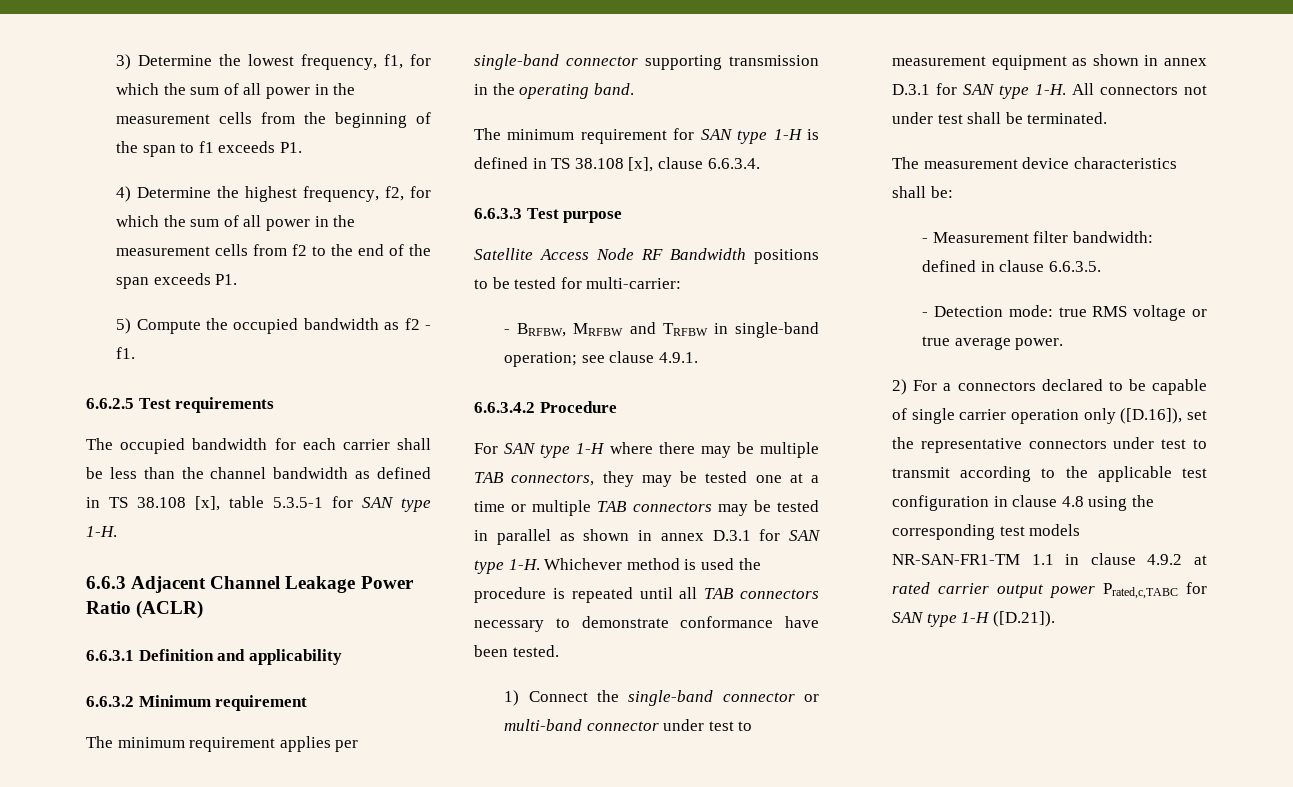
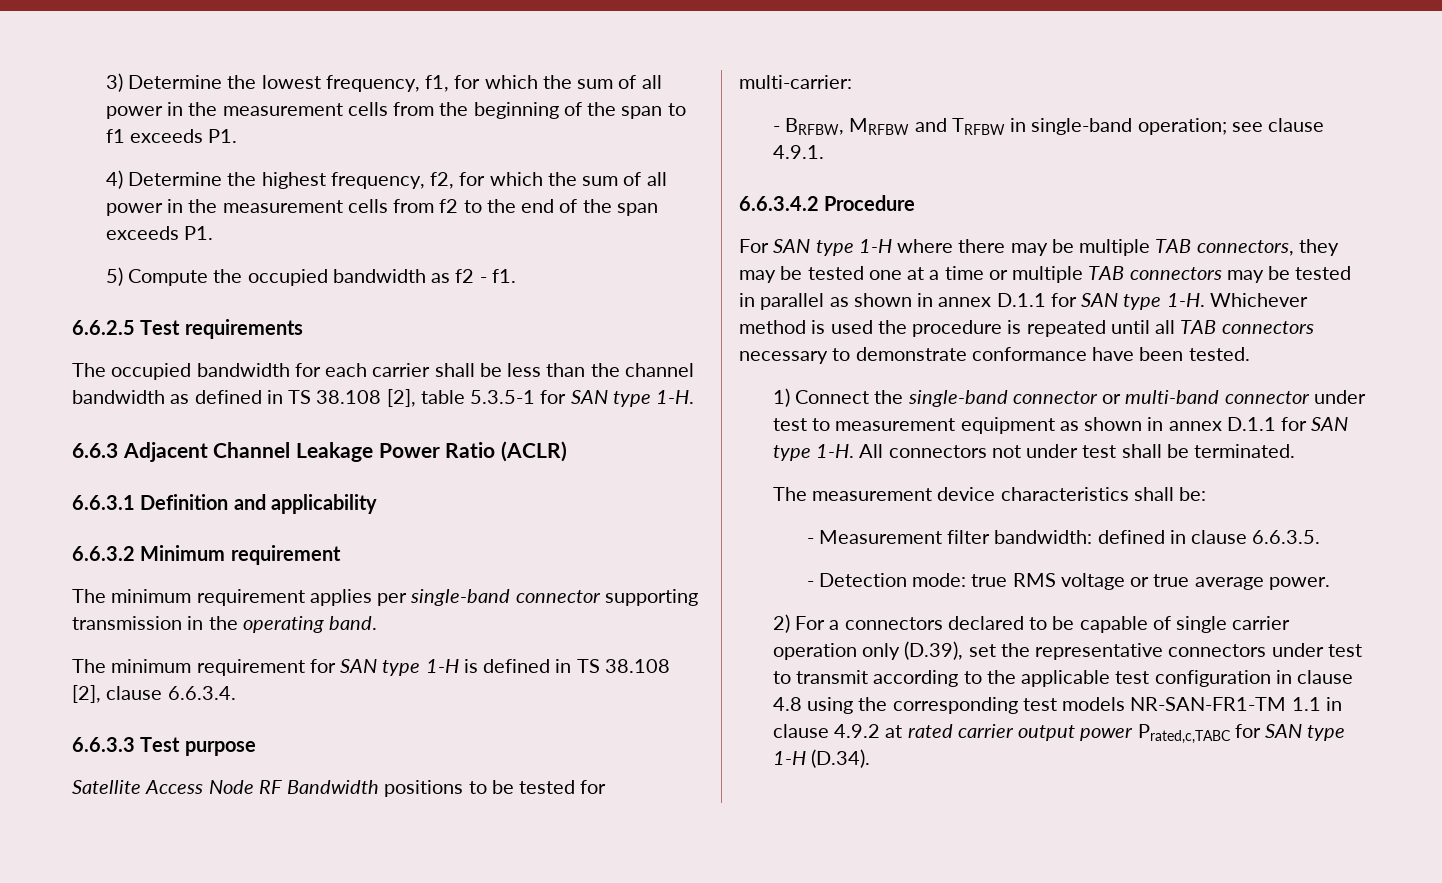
[195,496,220,511] [x], -> [386,389,416,407] [2],
[628,157,654,172] [x], -> [72,685,101,703] [2],
[712,530,751,541] D.3.1 -> [996,293,1046,307] D.1.1
[892,84,931,95] D.3.1 -> [1226,417,1276,431] D.1.1
[1120,408,1183,424] ([D.16]), -> [904,641,964,660] (D.39),
[992,611,1055,627] ([D.21]). -> [811,749,871,768] (D.34).

